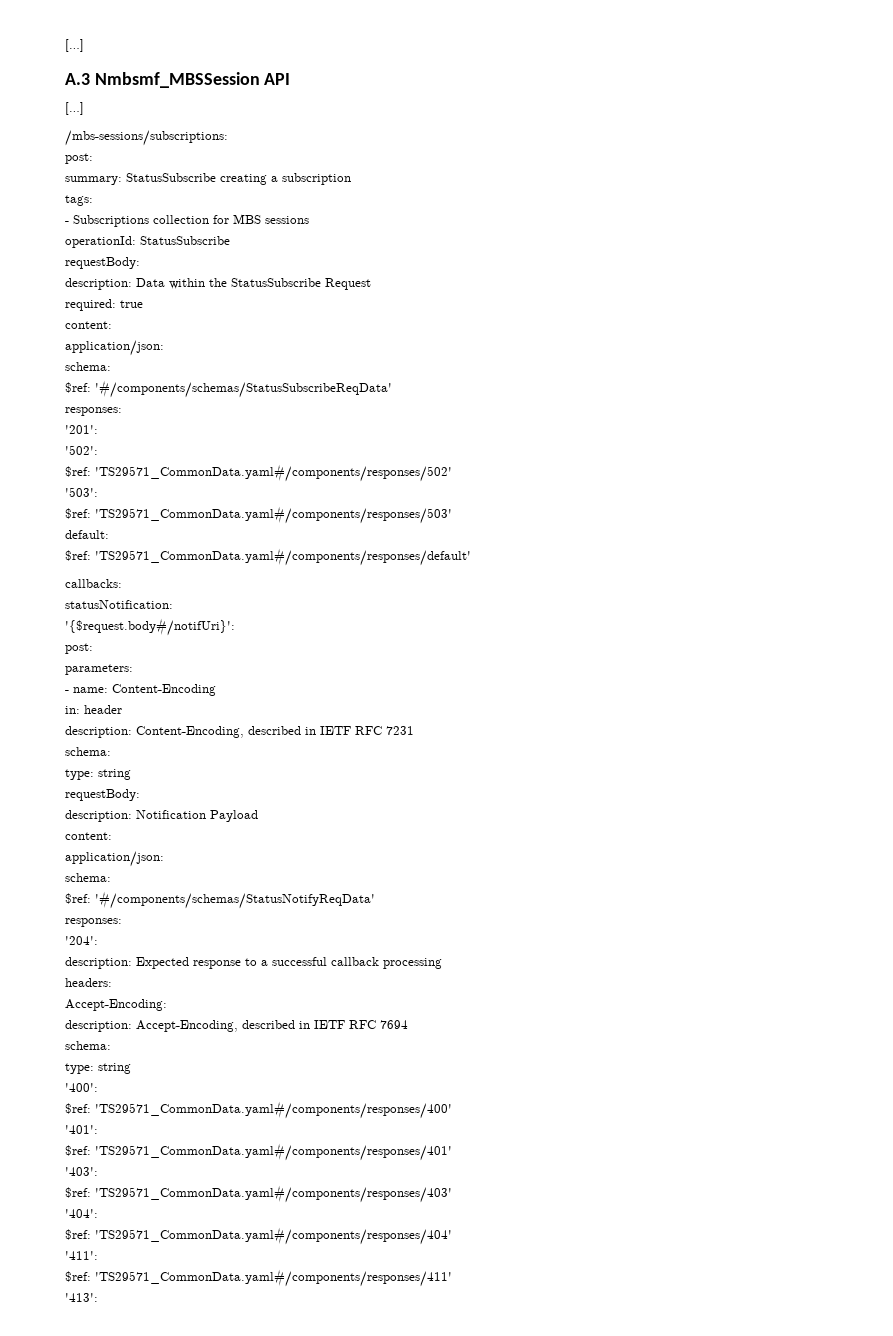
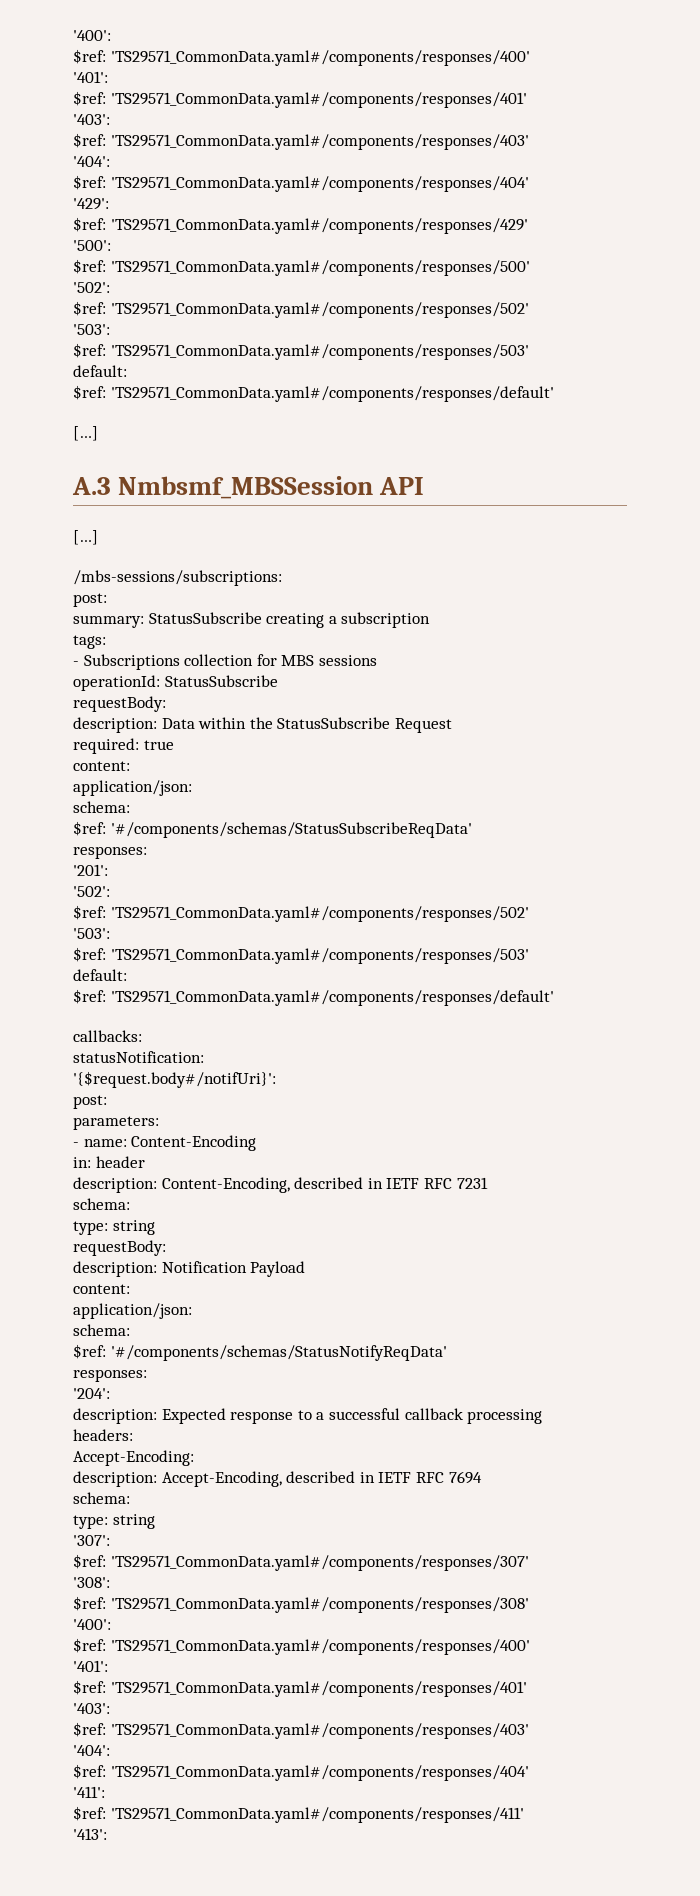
(65, 45) none -> [73,30,111,41] [73,49,530,66] [73,71,108,83] [73,91,527,108] [73,114,110,125] [73,133,529,150] [73,156,110,167] [73,175,529,192] [73,198,109,210] [73,217,528,234] [73,240,111,251] [73,259,530,276] [73,282,110,293] [73,301,529,318] [73,324,110,335] [73,343,529,360] [73,365,127,377] [73,385,554,402] '400': // $ref: 'TS29571_CommonData.yaml#/components/responses/400' // '401': // $ref: 'TS29571_CommonData.yaml#/components/responses/401' // '403': // $ref: 'TS29571_CommonData.yaml#/components/responses/403' // '404': // $ref: 'TS29571_CommonData.yaml#/components/responses/404' // '429': // $ref: 'TS29571_CommonData.yaml#/components/responses/429' // '500': // $ref: 'TS29571_CommonData.yaml#/components/responses/500' // '502': // $ref: 'TS29571_CommonData.yaml#/components/responses/502' // '503': // $ref: 'TS29571_CommonData.yaml#/components/responses/503' // default: // $ref: 'TS29571_CommonData.yaml#/components/responses/default' //
(131, 1068) none -> [73,1535,110,1546] [73,1554,529,1571] [73,1577,110,1588] [73,1596,529,1613] // '307': // $ref: 'TS29571_CommonData.yaml#/components/responses/307' // '308': // $ref: 'TS29571_CommonData.yaml#/components/responses/308'

